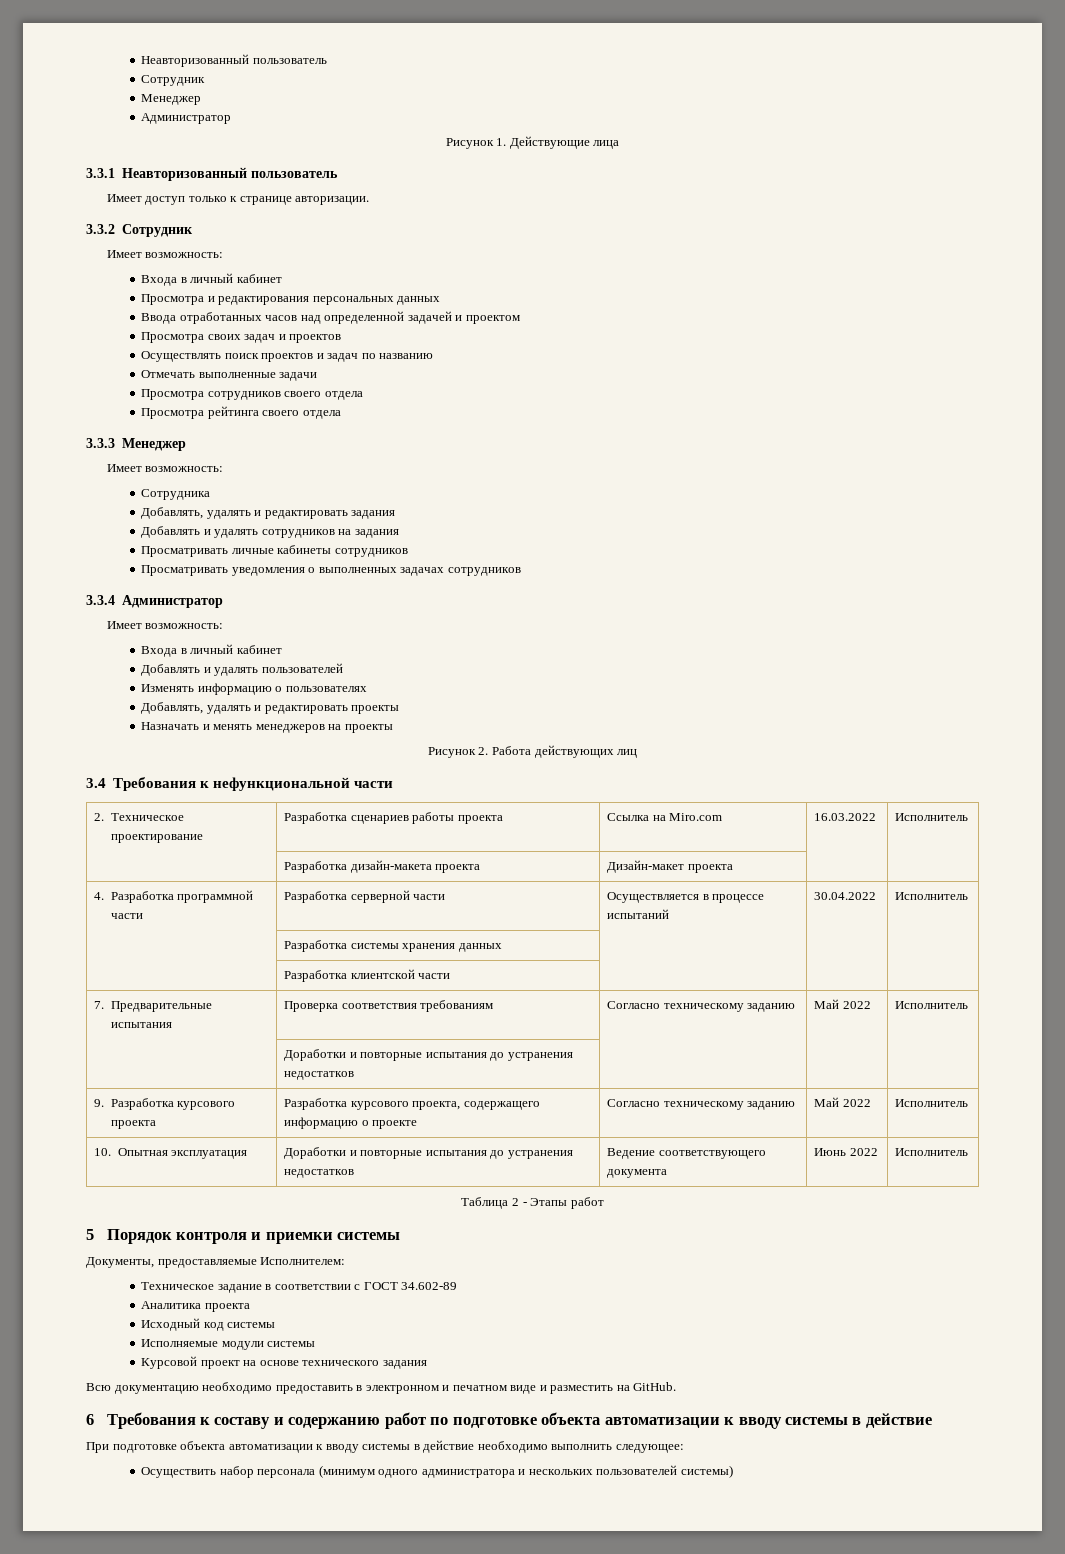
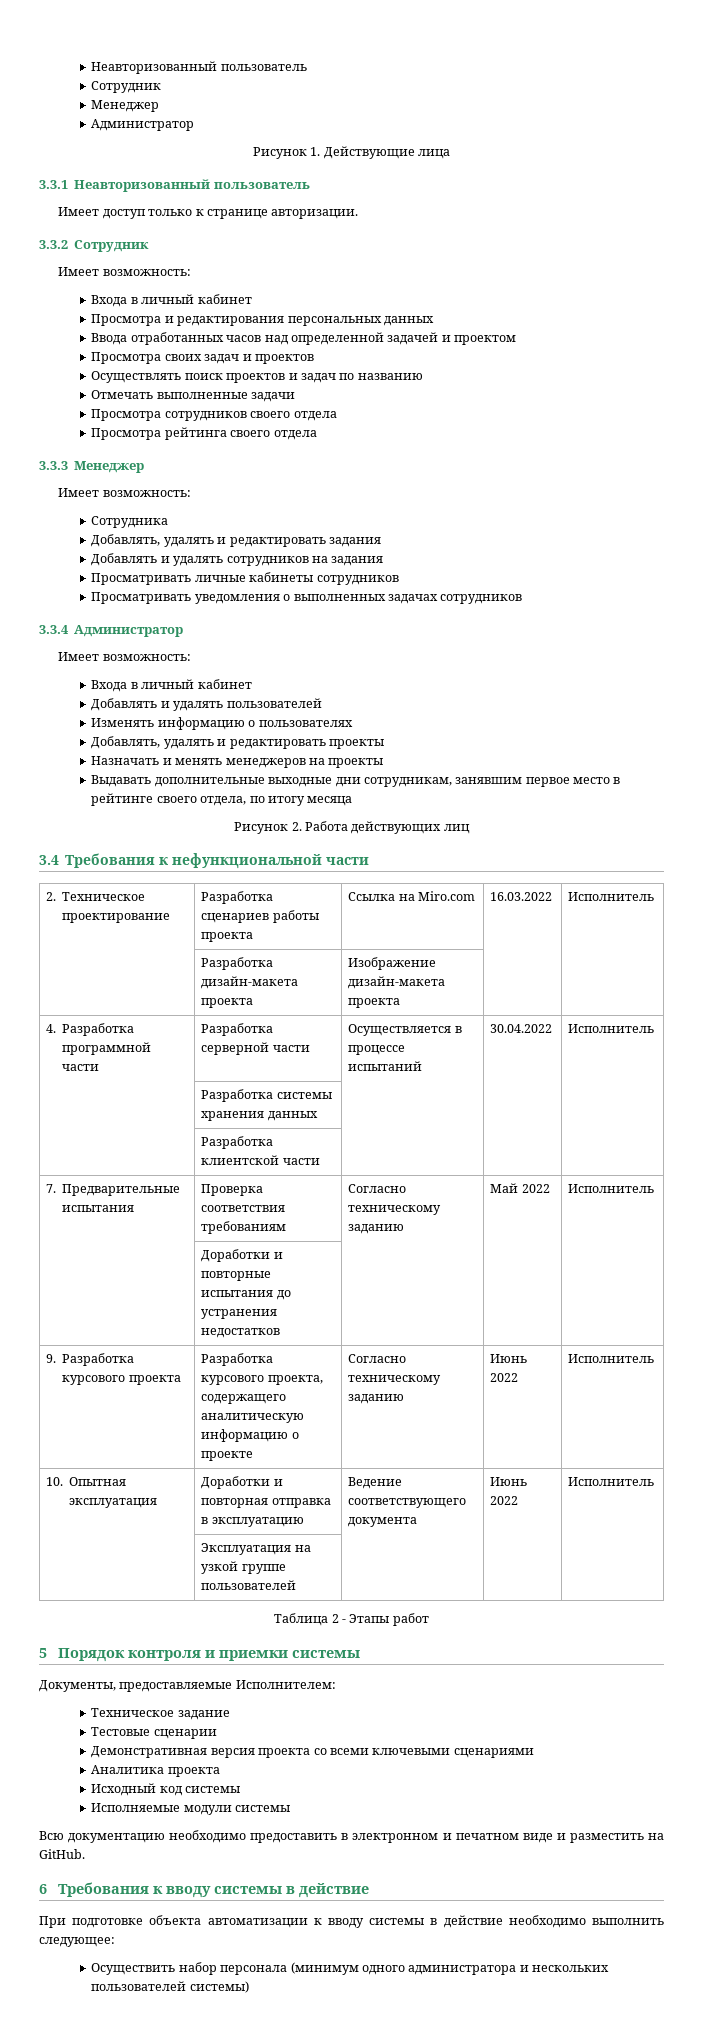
(393, 728) none -> [91,775,621,787] [91,793,353,806] // Выдавать дополнительные выходные дни сотрудникам, занявшим первое место в рейтинге своего отдела, по итогу месяца
[607,860,685,873] Дизайн-макет -> [348,957,437,970] [348,976,446,989] Изображение дизайн-макета
(540, 1105) none -> [201,1413,305,1423] аналитическую
[814,1097,840,1107] Май -> [490,1354,528,1363] Июнь
[360,1150,573,1159] [284,1169,355,1178] повторные испытания до устранения недостатков -> [201,1498,331,1508] [201,1517,304,1527] повторная отправка в эксплуатацию
(969, 1152) none -> [201,1543,311,1555] [201,1561,286,1574] [201,1580,297,1590] // | Эксплуатация на узкой группе пользователей | | |
[265,1282,458,1290] в соответствии с ГОСТ 34.602-89 -> [91,1727,217,1739] [91,1746,534,1758] // Тестовые сценарии // Демонстративная версия проекта со всеми ключевыми сценариями
[141,1356,427,1369] // Курсовой проект на основе технического задания -> (291, 1808) none
[214,1412,735,1429] составу и содержанию работ по подготовке объекта автоматизации к -> (164, 1890) none

